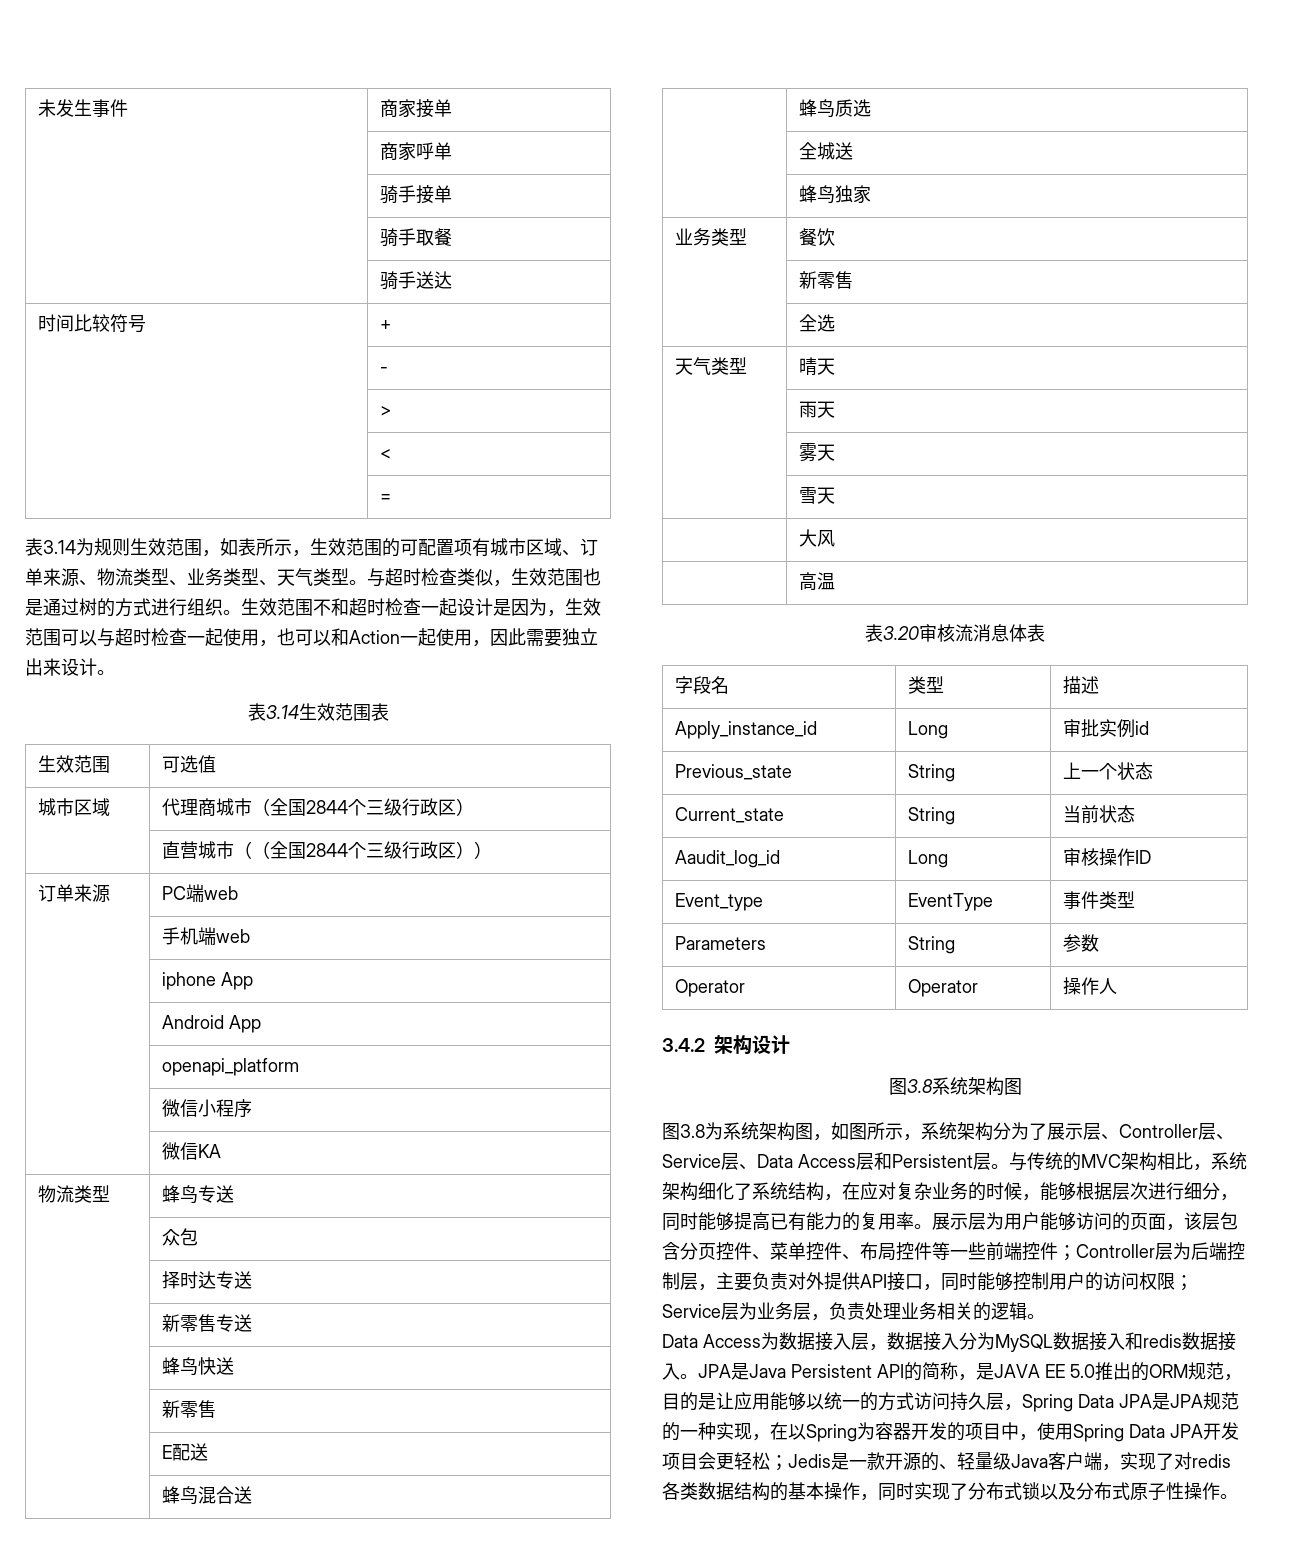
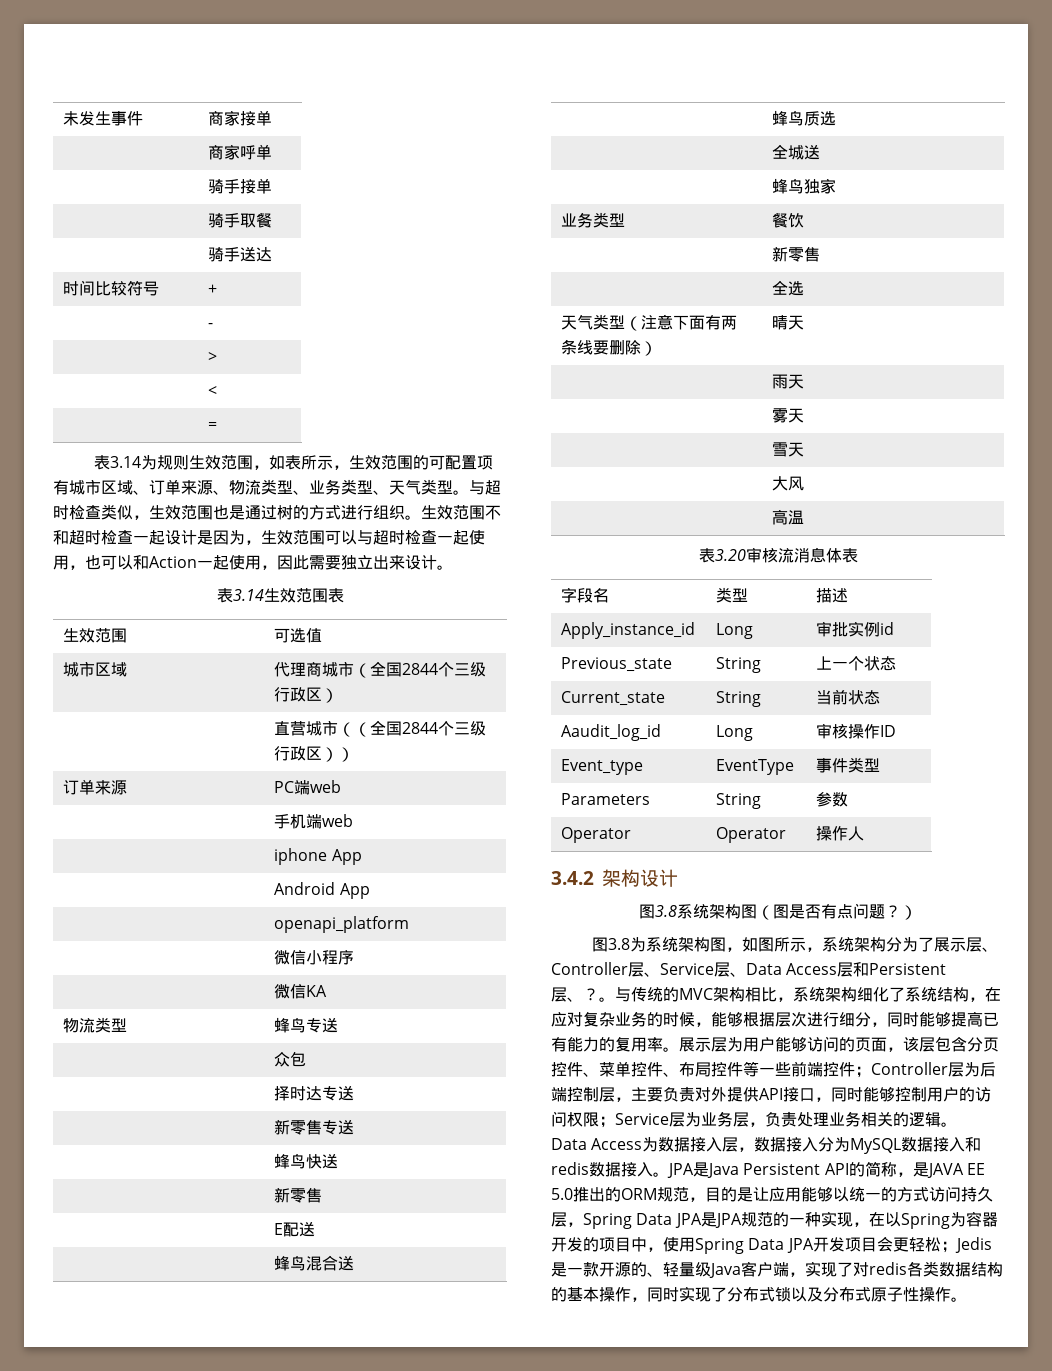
(747, 365) none -> [625,314,738,331] [561,339,658,356] （注意下面有两条线要删除）
(1022, 1086) none -> [757,903,917,920] （图是否有点问题？）
(991, 1161) none -> [567,988,599,1002] 、？

